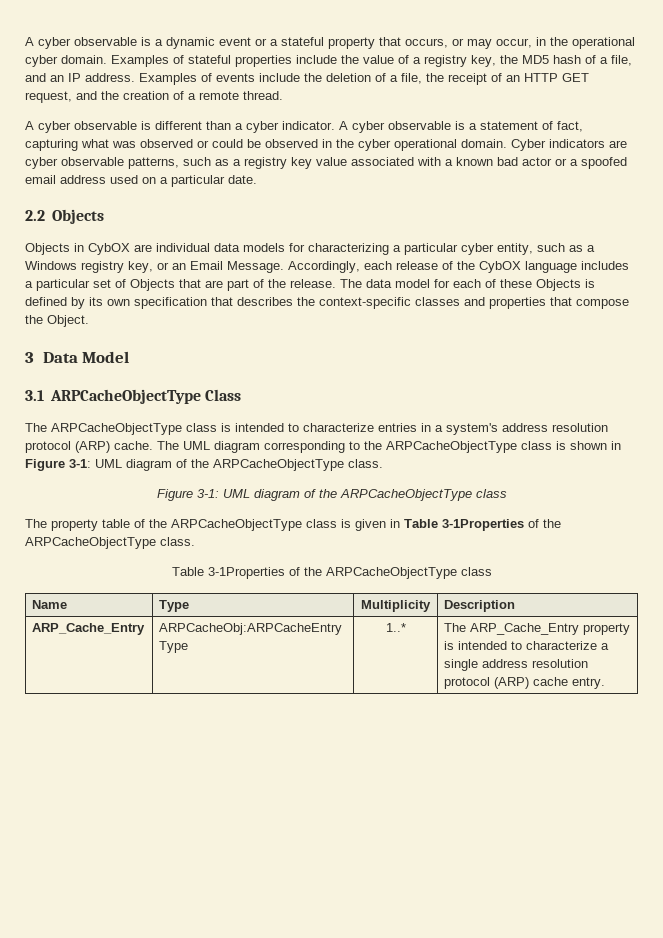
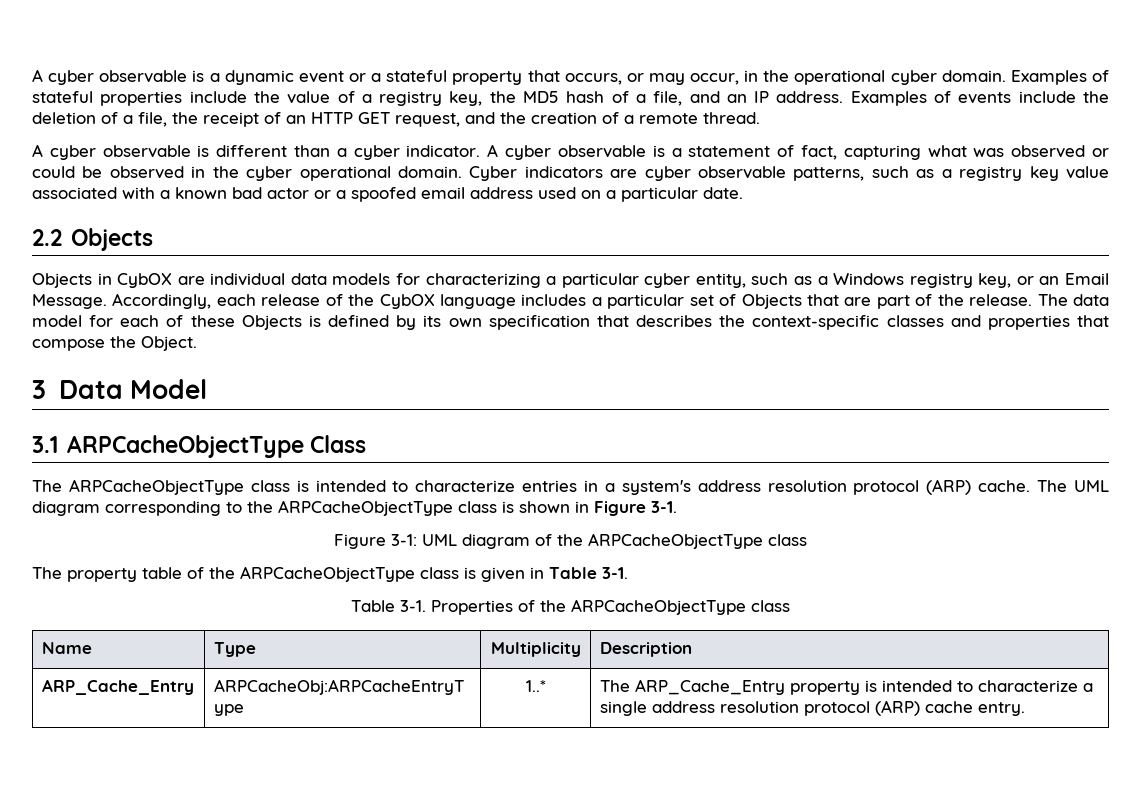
[69,459,383,471] 3-1: UML diagram of the ARPCacheObjectType class. -> [651,501,677,513] 3-1.
[442,519,561,531] [25,537,195,549] [171,567,285,579] 3-1Properties of the ARPCacheObjectType class. // Table 3-1Properties -> [602,567,628,579] [351,600,513,615] 3-1. // Table 3-1. Properties

